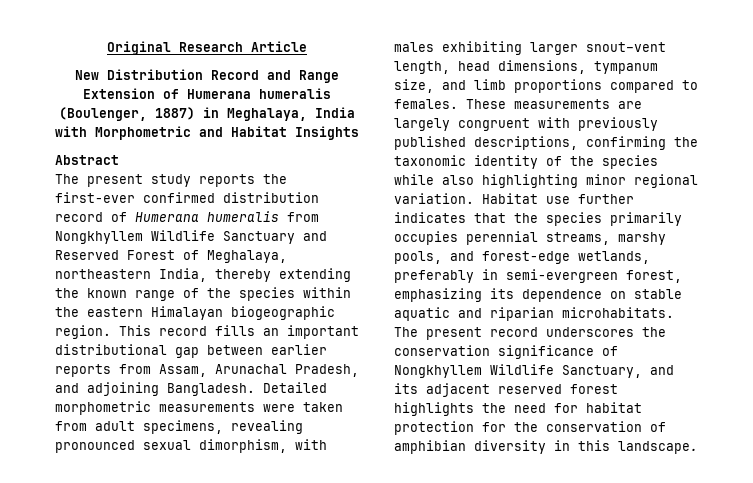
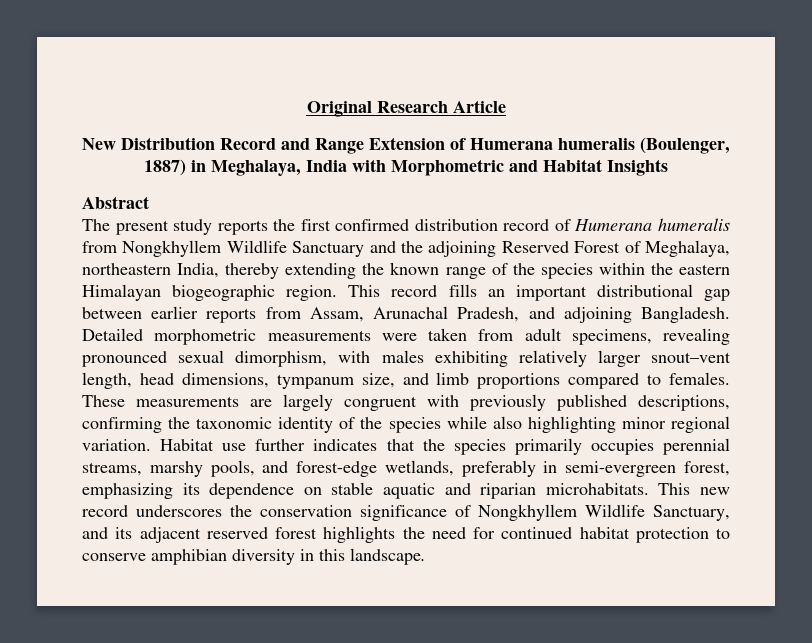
[55,192,135,203] first-ever -> [300,219,331,231] first
(327, 236) none -> [401,241,497,257] the adjoining
(522, 48) none -> [518,350,587,367] relatively
[394,327,482,340] The present -> [658,483,731,495] This new
(578, 408) none -> [501,527,573,539] continued
[482,421,666,432] for the conservation of -> [716,528,730,539] [82,553,146,561] to conserve

